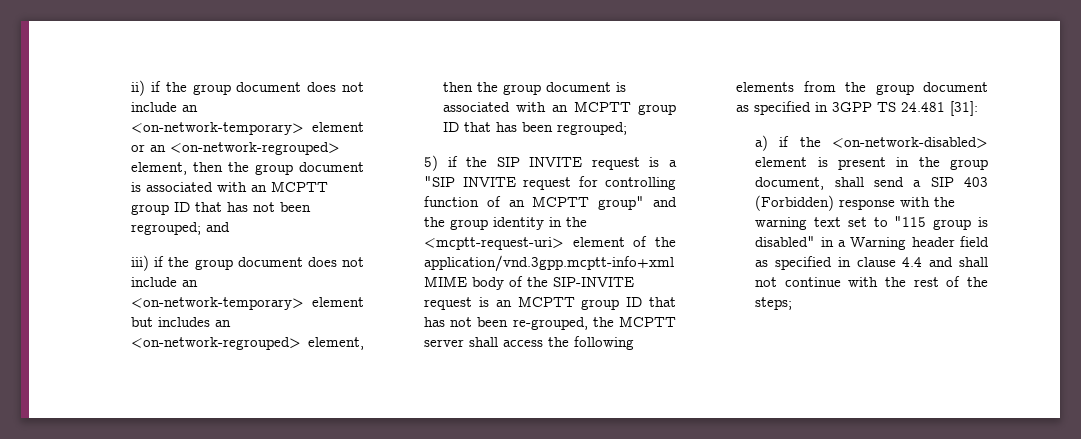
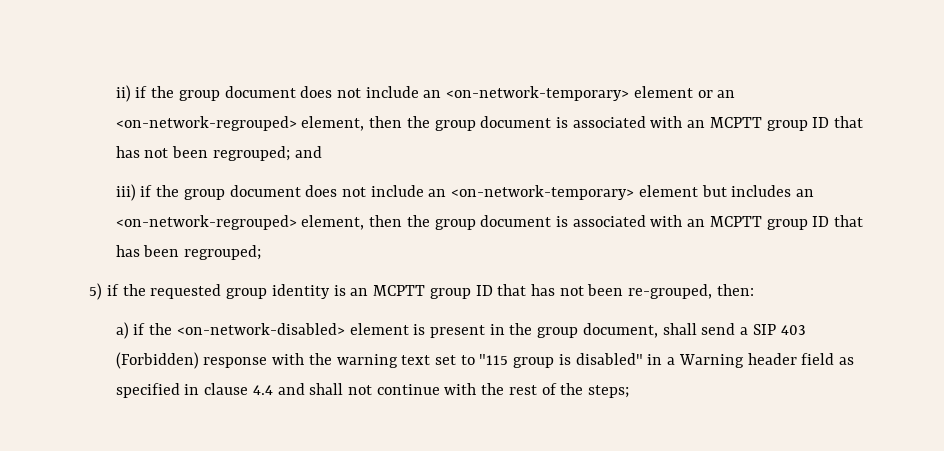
[496,157,677,170] [424,176,676,190] [424,196,677,210] [424,217,588,230] [424,236,676,250] [424,255,675,272] [424,276,635,290] [424,297,473,310] SIP INVITE request is a "SIP INVITE request for controlling function of an MCPTT group" and the group identity in the <mcptt-request-uri> element of the application/vnd.3gpp.mcptt-info+xml MIME body of the SIP-INVITE request -> [150,284,330,299] requested group identity
[592,316,676,327] [424,336,635,350] [736,81,988,95] [736,101,979,116] the MCPTT server shall access the following elements from the group document as specified in 3GPP TS 24.481 [31]: -> [716,284,754,296] then:

